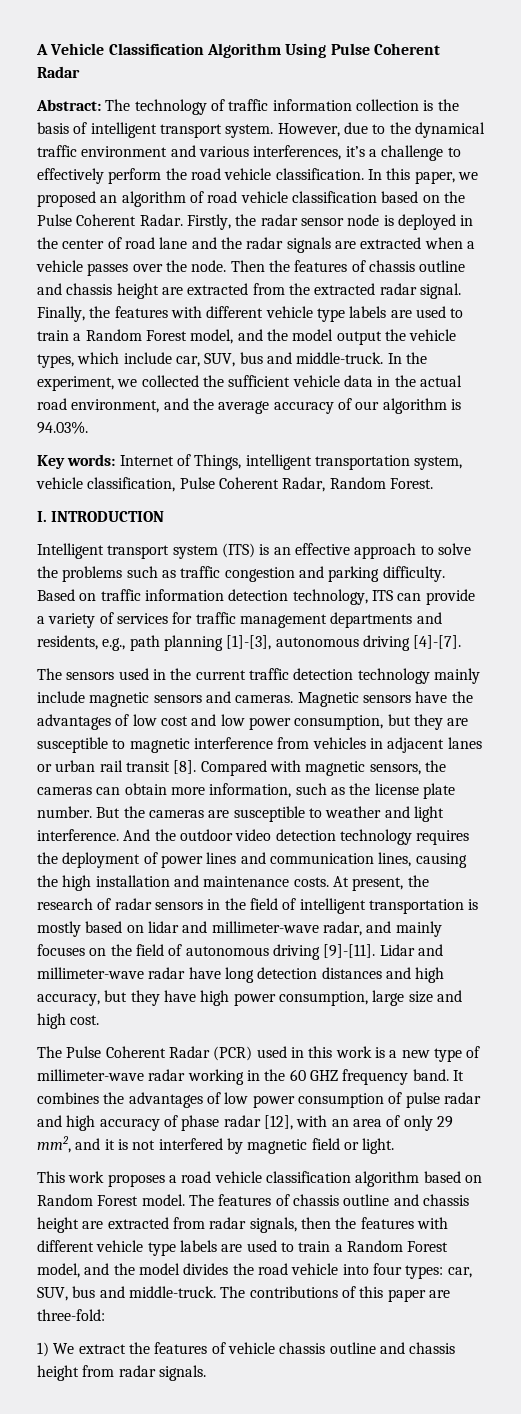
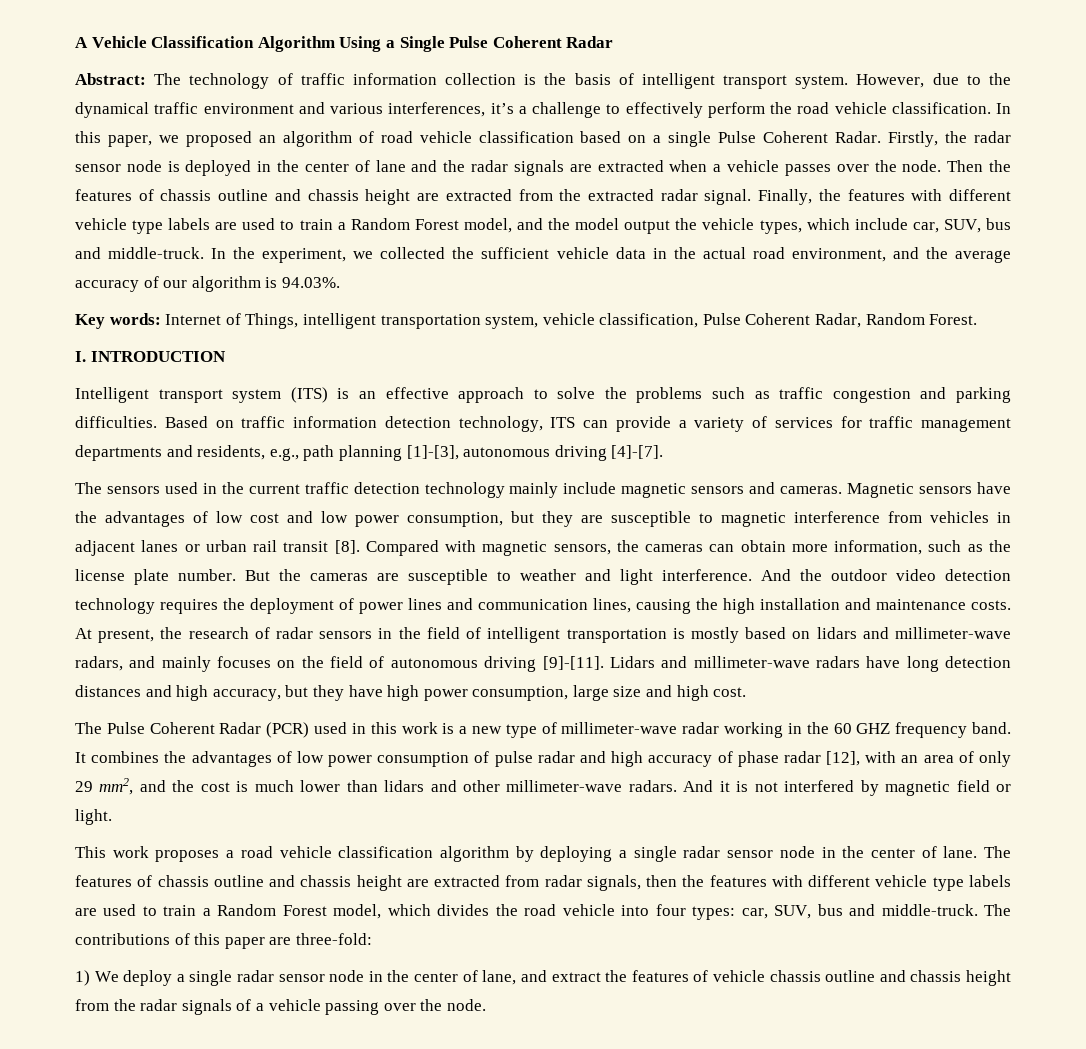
(327, 50) none -> [385,36,445,52] a Single
[443,191,465,203] the -> [653,131,712,147] a single
[124,237,155,249] road -> (370, 166) none
[382,566,445,582] difficulty. -> [75,416,157,428] difficulties.
[147,921,362,936] lidar and millimeter-wave radar, -> [816,627,1012,639] [75,656,123,671] lidars and millimeter-wave radars,
[379,944,443,956] [37,967,186,979] Lidar and millimeter-wave radar -> [609,656,860,668] Lidars and millimeter-wave radars
(101, 1144) none -> [172,780,714,792] the cost is much lower than lidars and other millimeter-wave radars. And
[423,1171,482,1183] [37,1194,185,1206] based on Random Forest model. -> [515,846,978,862] by deploying a single radar sensor node in the center of lane.
[84,1263,180,1275] and the model -> [387,904,431,916] which
(75, 1348) none -> [123,970,547,986] deploy a single radar sensor node in the center of lane, and
[118,1365,206,1381] radar signals. -> [113,999,486,1015] the radar signals of a vehicle passing over the node.

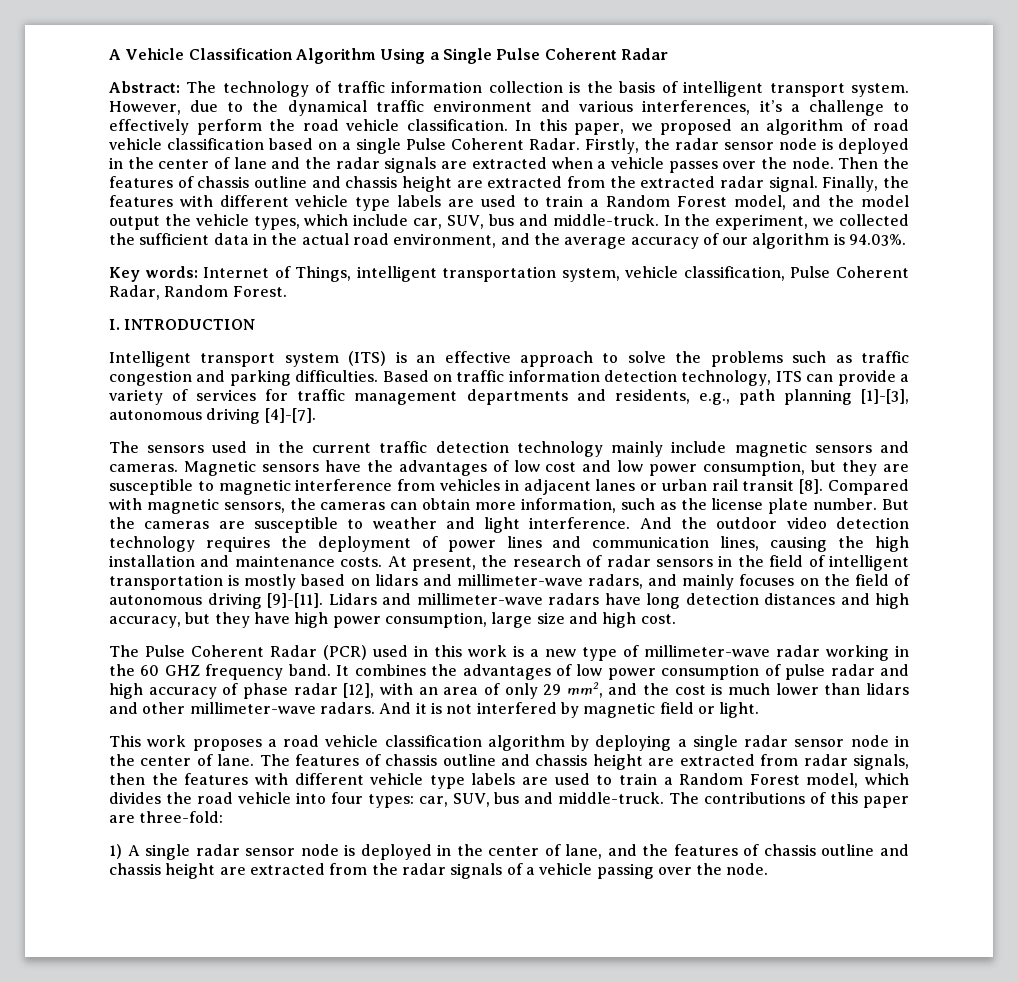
[556,247,609,259] vehicle -> (210, 239) none
[94,970,365,986] We deploy a single radar sensor node -> [127,844,432,860] A single radar sensor node is deployed
[551,970,1011,986] extract the features of vehicle chassis outline and chassis height -> [642,844,909,856] [109,863,325,879] the features of chassis outline and chassis height are extracted

